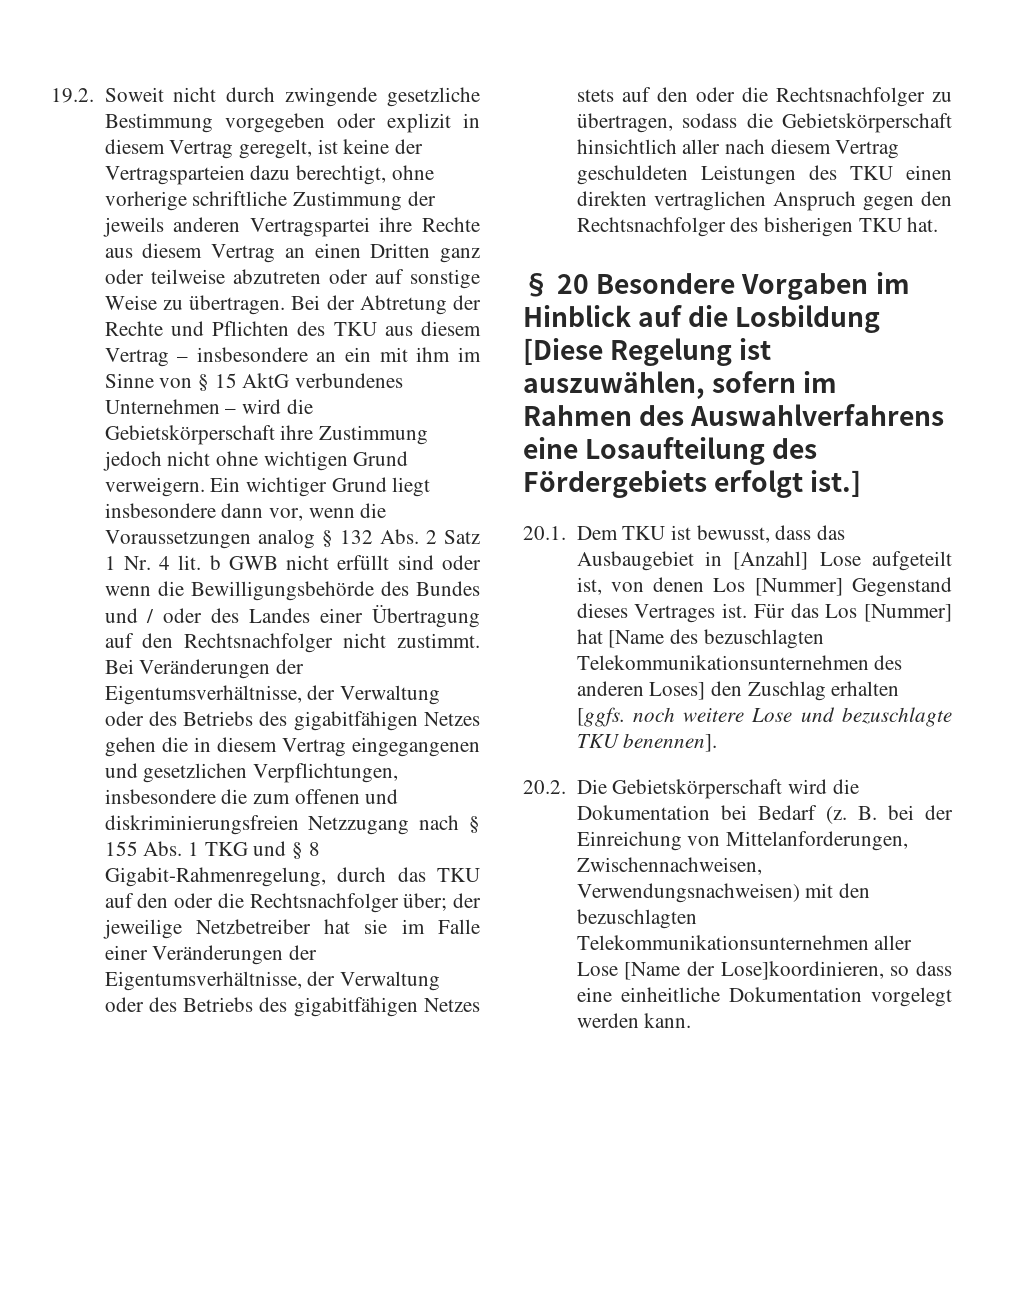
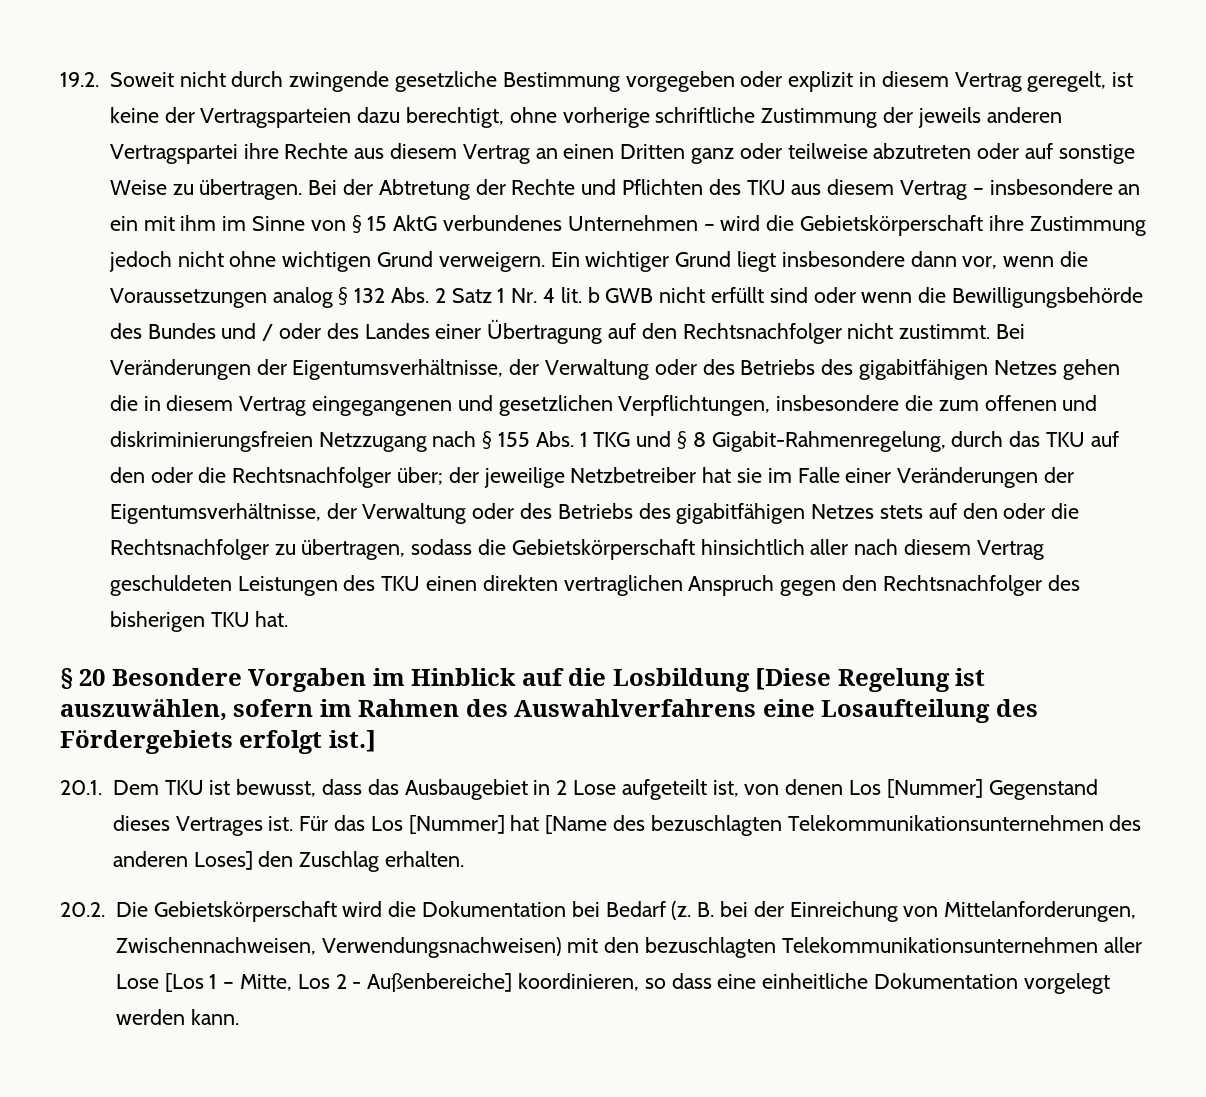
[733,551,809,570] [Anzahl] -> [556,780,568,795] 2
[831,681,900,696] [576,707,952,727] [576,733,718,752] erhalten [ggfs. noch weitere Lose und bezuschlagte TKU benennen]. -> [384,851,464,867] erhalten.
[624,961,884,980] [Name der Lose]koordinieren, -> [164,973,639,992] [Los 1 – Mitte, Los 2 - Außenbereiche] koordinieren,

